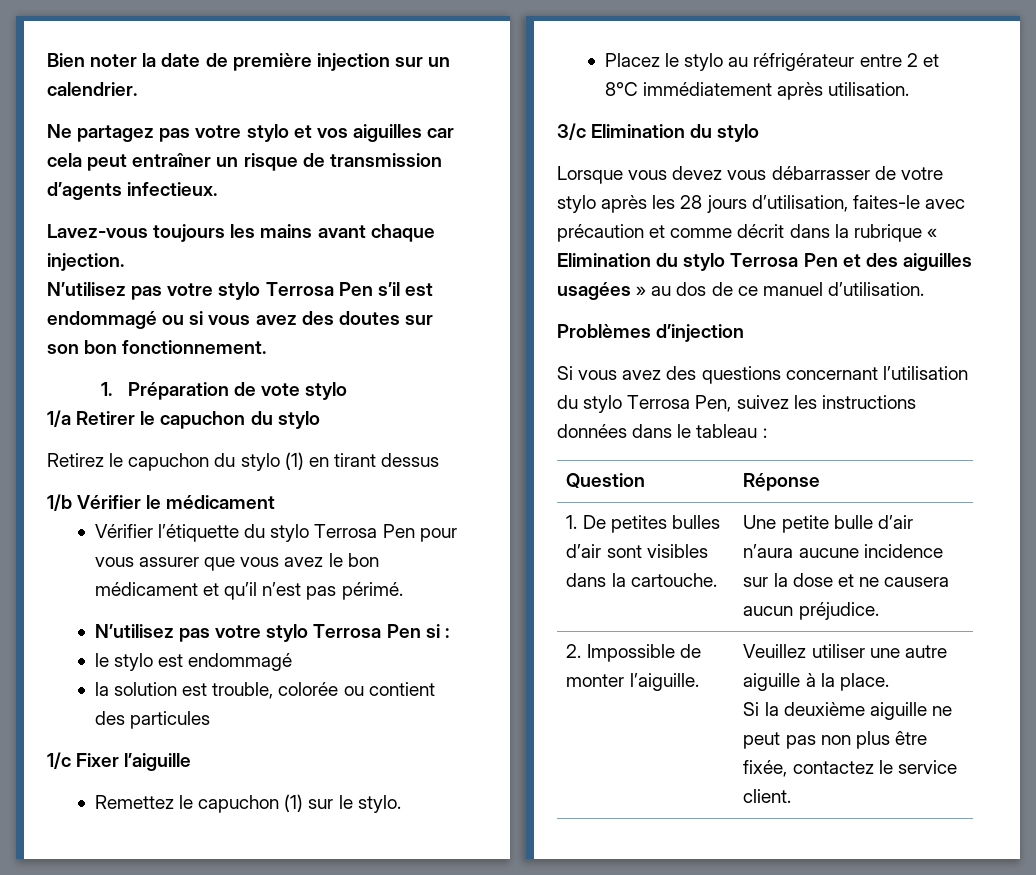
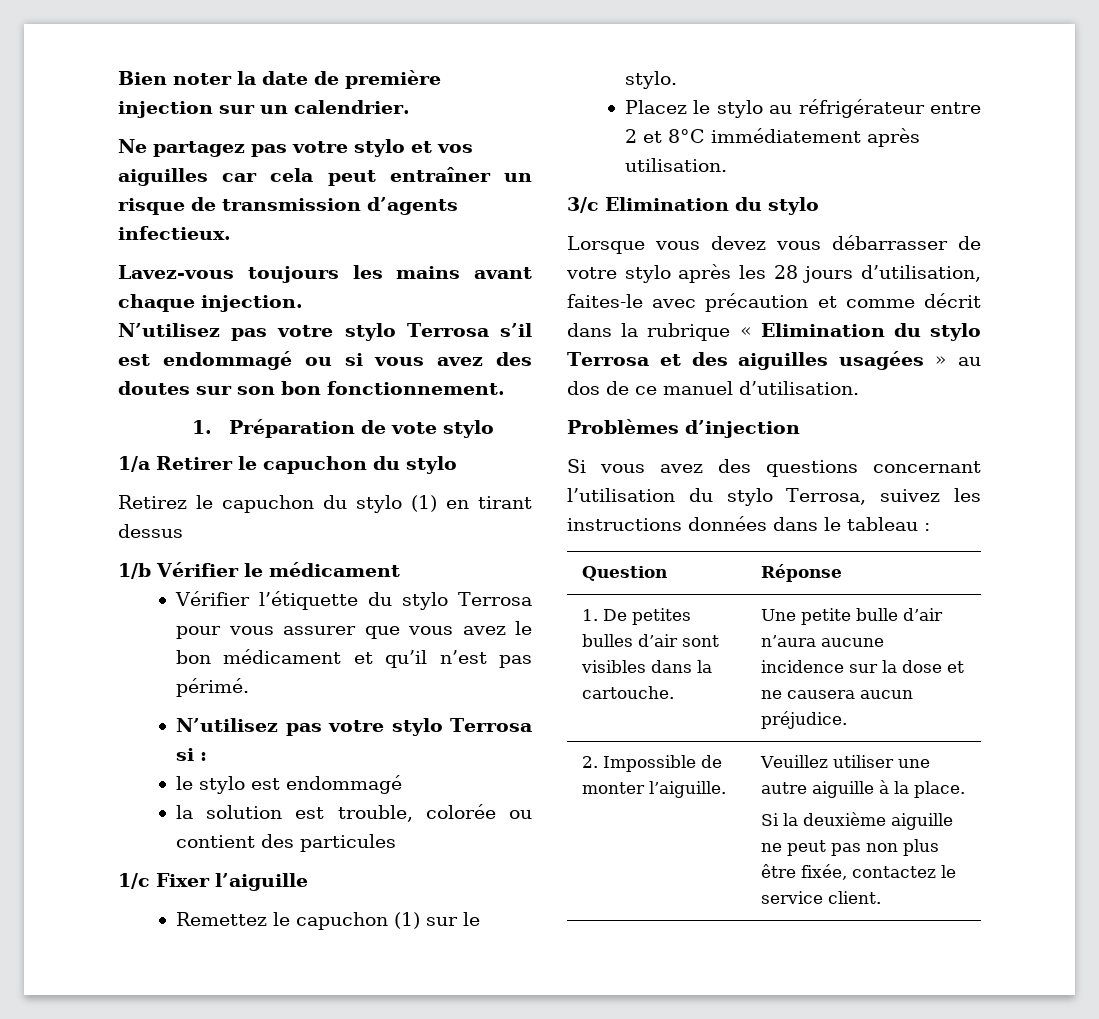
[338,282,373,296] Pen -> (489, 330) none
[382,524,415,538] Pen -> (533, 599) none
[386,624,421,638] Pen -> (533, 725) none
[803,253,838,267] Pen -> (649, 359) none
[627,395,732,412] Terrosa Pen, -> [786,488,867,505] Terrosa,

